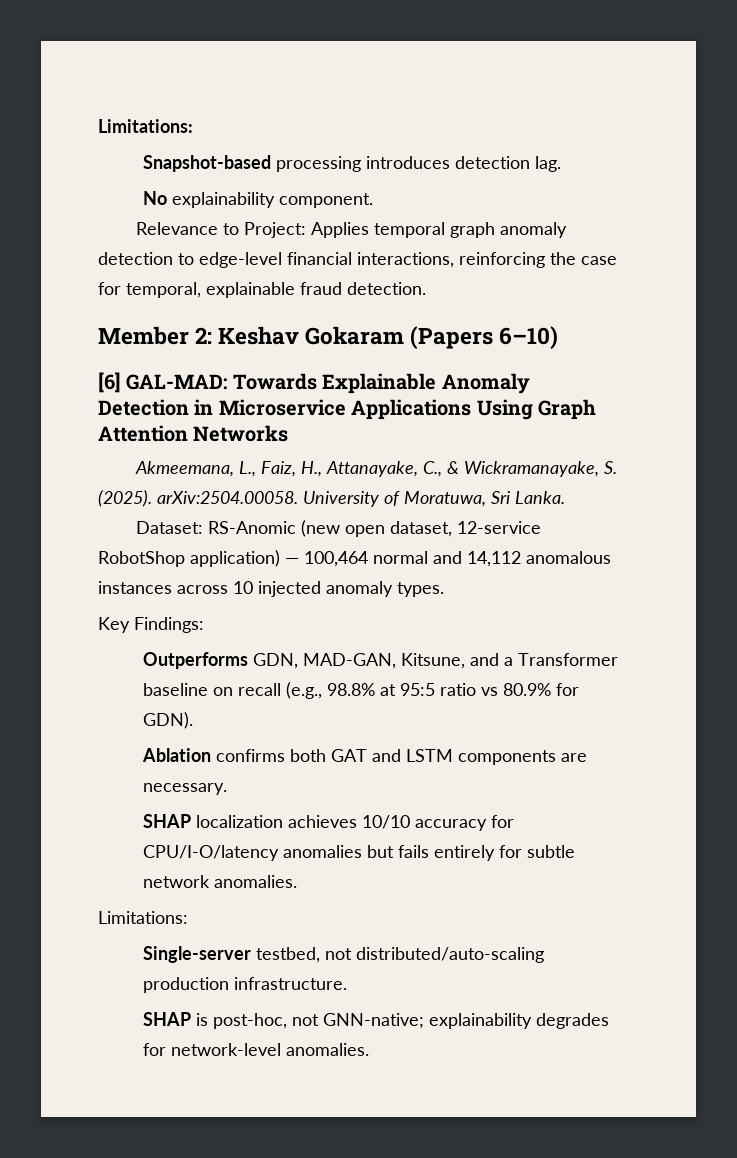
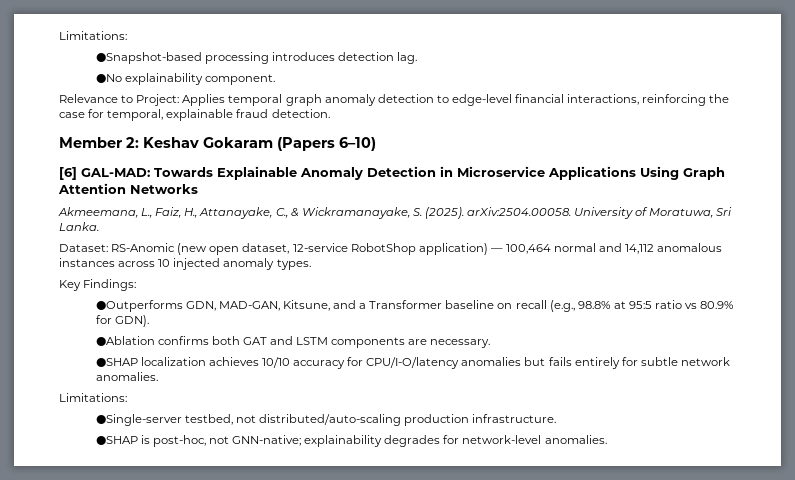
[98,119,193,133] [142,155,271,172] Limitations: // Snapshot-based -> [59,31,127,40] [95,52,202,64] Limitations: // ●Snapshot-based
[142,191,167,205] No -> [95,74,122,83] ●No
[142,652,248,669] Outperforms -> [95,300,183,312] ●Outperforms
[141,748,211,762] Ablation -> [95,336,155,346] ●Ablation
[142,814,191,828] SHAP -> [95,358,138,367] ●SHAP
[142,946,251,963] Single-server -> [95,414,182,426] ●Single-server
[142,1012,191,1026] SHAP -> [95,436,138,445] ●SHAP

